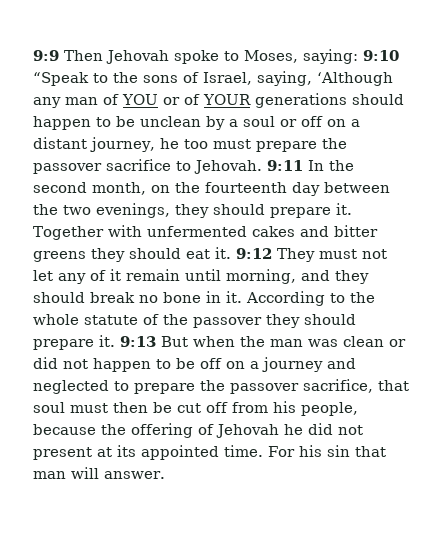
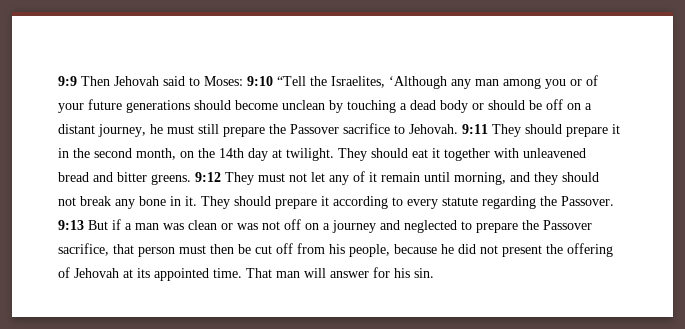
[174,49,399,64] [33,71,393,86] [33,93,404,108] [33,116,297,130] spoke to Moses, saying: 9:10 “Speak to the sons of Israel, saying, ‘Although any man of YOU or of YOUR generations should happen to be unclean by a soul or -> [163,75,598,89] [58,99,542,113] said to Moses: 9:10 “Tell the Israelites, ‘Although any man among you or of your future generations should become unclean by touching a dead body or should be
[183,138,347,152] [33,163,102,174] too must prepare the passover -> [167,124,339,137] must still prepare the Passover
[308,160,324,171] In -> [492,124,620,137] [58,148,69,158] They should prepare it in
[205,182,390,196] [33,203,352,218] [33,225,378,240] [33,247,231,262] fourteenth day between the two evenings, they should prepare it. Together with unfermented cakes and bitter greens they should eat it. -> [219,148,586,161] [58,172,191,185] 14th day at twilight. They should eat it together with unleavened bread and bitter greens.
[90,291,375,306] [33,314,356,328] [33,335,406,350] [33,357,195,372] break no bone in it. According to the whole statute of the passover they should prepare it. 9:13 But when the man was clean or did not happen to be -> [58,196,614,209] [58,219,280,230] not break any bone in it. They should prepare it according to every statute regarding the Passover. 9:13 But if a man was clean or was not
[230,383,299,394] passover -> [543,220,592,230] Passover
[33,402,65,413] soul -> [138,247,175,257] person
[101,423,363,438] [33,445,386,460] [33,467,165,479] the offering of Jehovah he did not present at its appointed time. For his sin that man will answer. -> [441,243,613,257] [58,267,434,281] he did not present the offering of Jehovah at its appointed time. That man will answer for his sin.

